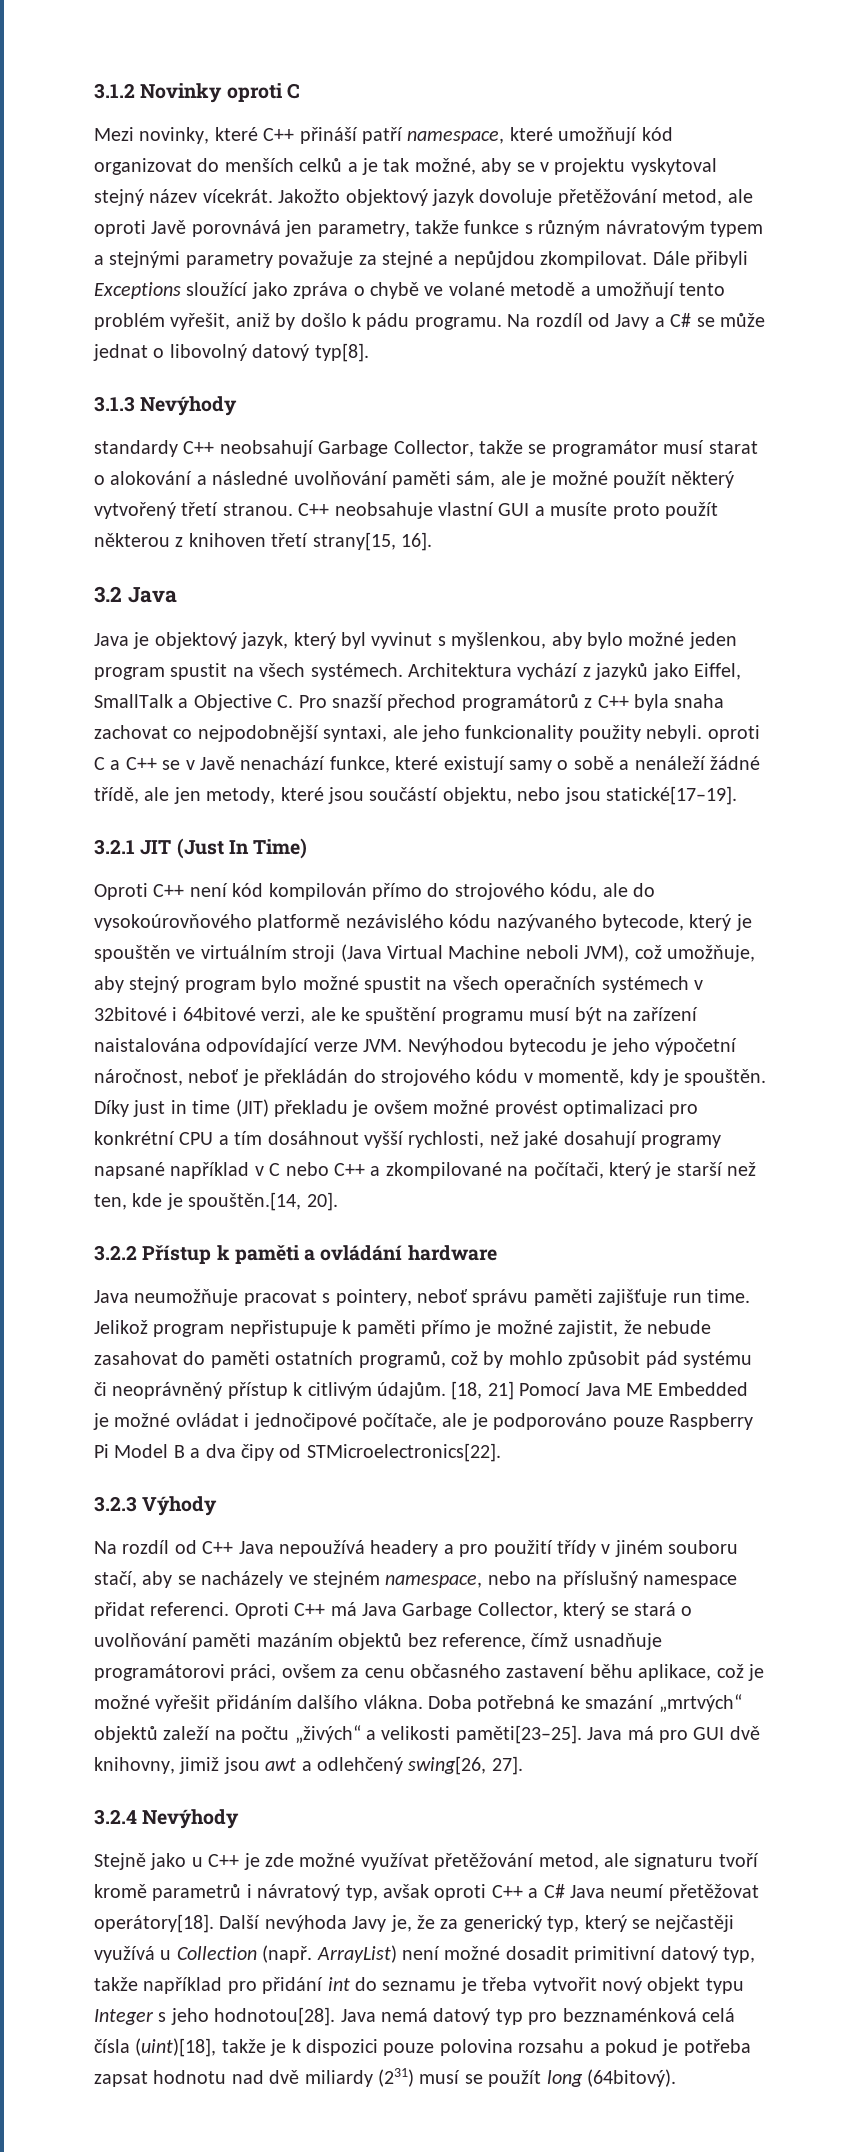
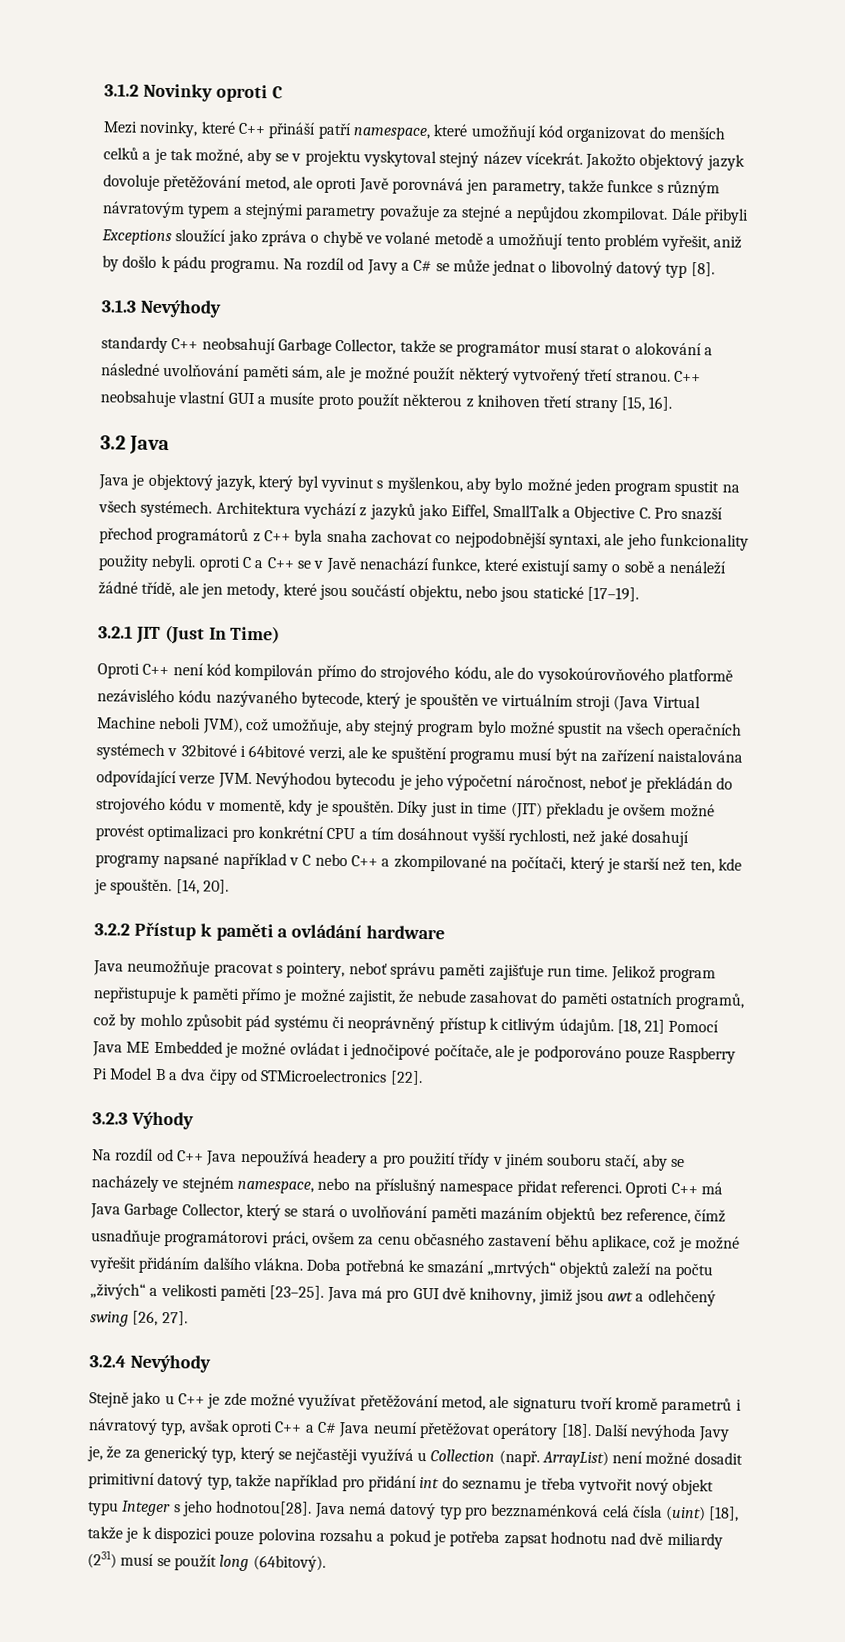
[314,343,369,362] typ[8]. -> [665,262,715,279] typ [8].
[312,532,396,551] strany[15, -> [574,396,645,413] strany [15,
[605,786,737,805] statické[17–19]. -> [532,586,639,602] statické [17–19].
[188,1192,302,1211] spouštěn.[14, -> [110,878,200,896] spouštěn. [14,
[306,1443,501,1462] STMicroelectronics[22]. -> [260,1069,423,1086] STMicroelectronics [22].
[455,1725,582,1744] paměti[23–25]. -> [219,1284,325,1302] paměti [23–25].
[408,1756,487,1775] swing[26, -> [90,1310,159,1327] swing [26,
[94,1914,214,1933] operátory[18]. -> [492,1422,592,1440] operátory [18].
[135,2038,217,2057] (uint)[18], -> [665,1505,740,1522] (uint) [18],

